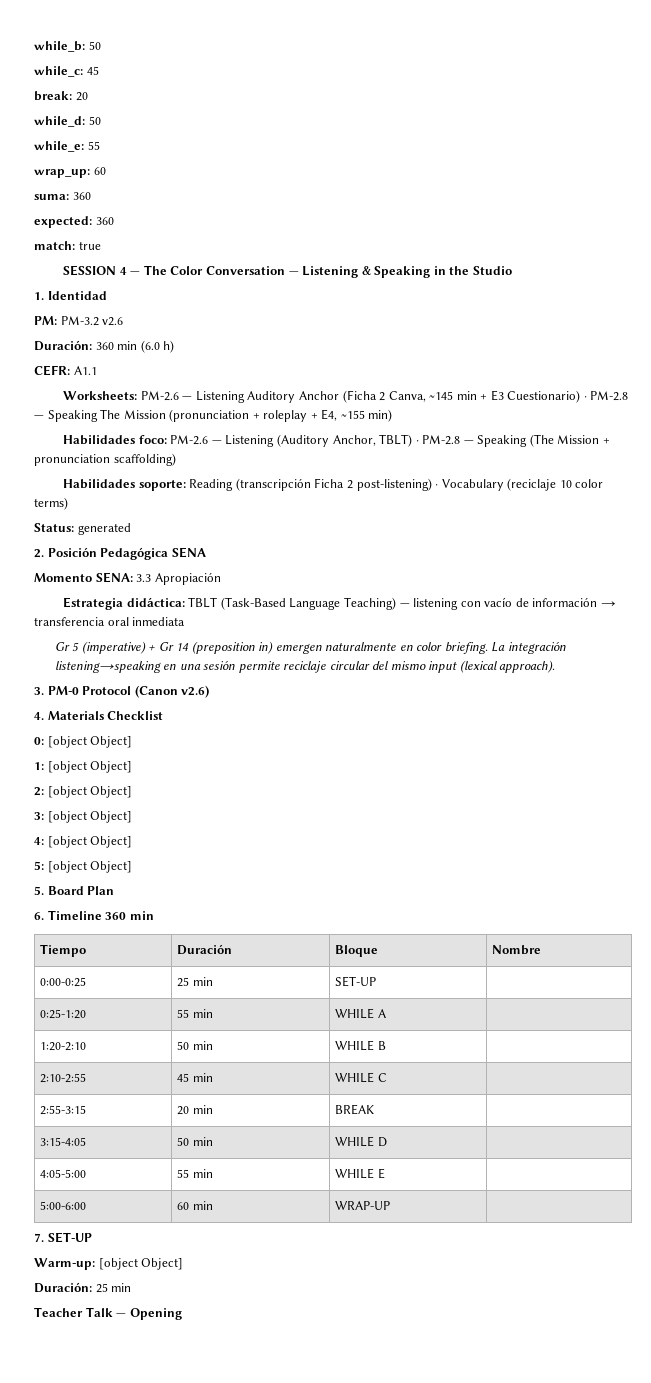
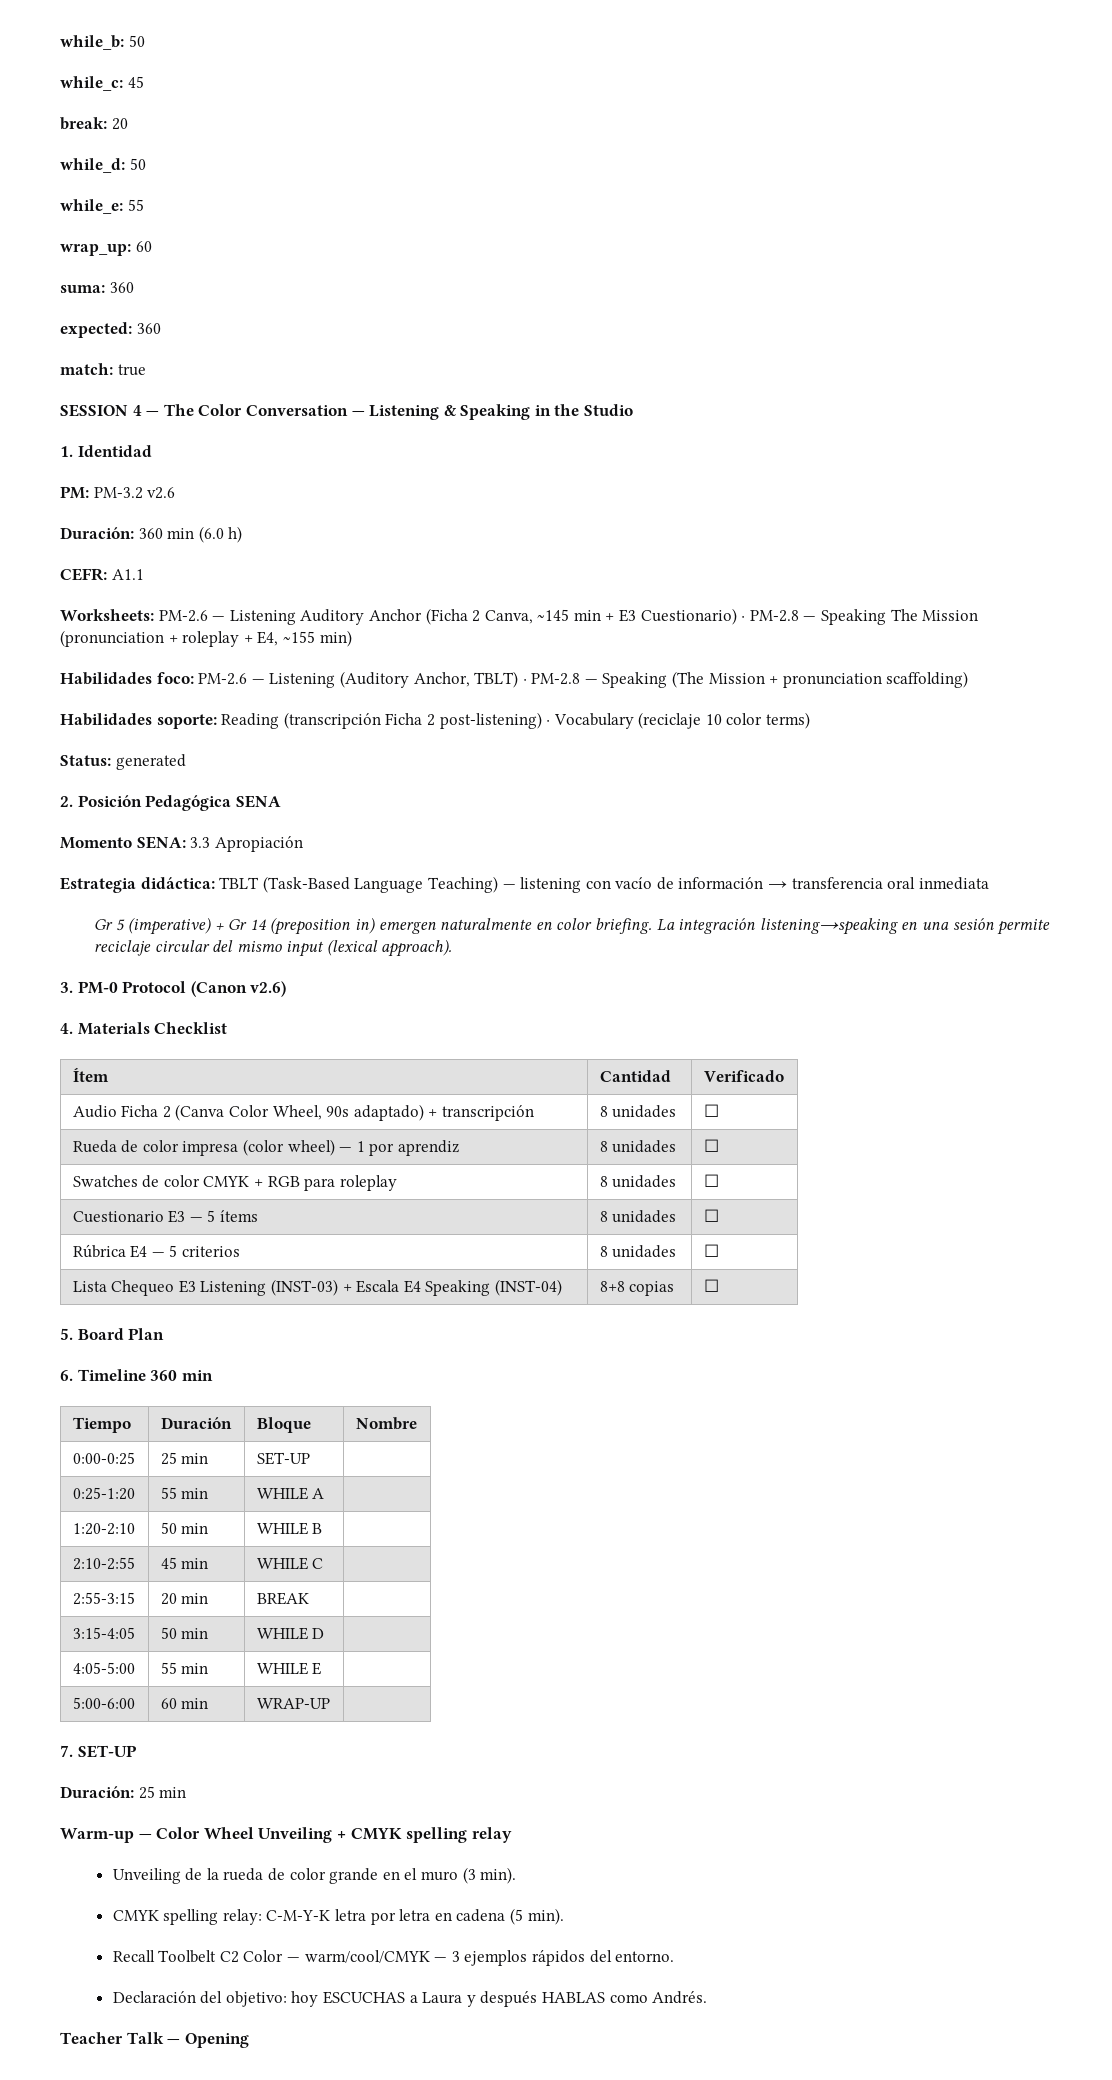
[34,736,133,748] [34,761,133,773] [34,786,133,798] [34,811,133,823] [34,836,133,848] [34,861,133,873] // 0: [object Object] // 1: [object Object] // 2: [object Object] // 3: [object Object] // 4: [object Object] // 5: [object Object] -> [72,1067,109,1082] [599,1070,671,1082] [703,1070,784,1082] [72,1104,534,1121] [599,1105,677,1118] [703,1104,719,1117] [72,1139,459,1156] [599,1140,677,1153] [703,1139,719,1152] [72,1175,397,1191] [599,1175,677,1188] [703,1174,719,1187] [72,1210,258,1223] [599,1210,677,1223] [703,1209,719,1222] [72,1244,240,1258] [599,1245,677,1258] [703,1244,719,1257] [72,1279,562,1296] [599,1281,675,1296] [703,1279,719,1292] // Ítem | Cantidad | Verificado // Audio Ficha 2 (Canva Color Wheel, 90s adaptado) + transcripción | 8 unidades | ☐ // Rueda de color impresa (color wheel) — 1 por aprendiz | 8 unidades | ☐ // Swatches de color CMYK + RGB para roleplay | 8 unidades | ☐ // Cuestionario E3 — 5 ítems | 8 unidades | ☐ // Rúbrica E4 — 5 criterios | 8 unidades | ☐ // Lista Chequeo E3 Listening (INST-03) + Escala E4 Speaking (INST-04) | 8+8 copias | ☐
[34,1258,184,1270] // Warm-up: [object Object] -> (137, 1751) none
(132, 1287) none -> [60,1827,512,1843] [112,1867,517,1884] [112,1908,564,1925] [112,1950,675,1966] [112,1991,708,2007] // Warm-up — Color Wheel Unveiling + CMYK spelling relay // Unveiling de la rueda de color grande en el muro (3 min). // CMYK spelling relay: C-M-Y-K letra por letra en cadena (5 min). // Recall Toolbelt C2 Color — warm/cool/CMYK — 3 ejemplos rápidos del entorno. // Declaración del objetivo: hoy ESCUCHAS a Laura y después HABLAS como Andrés.

